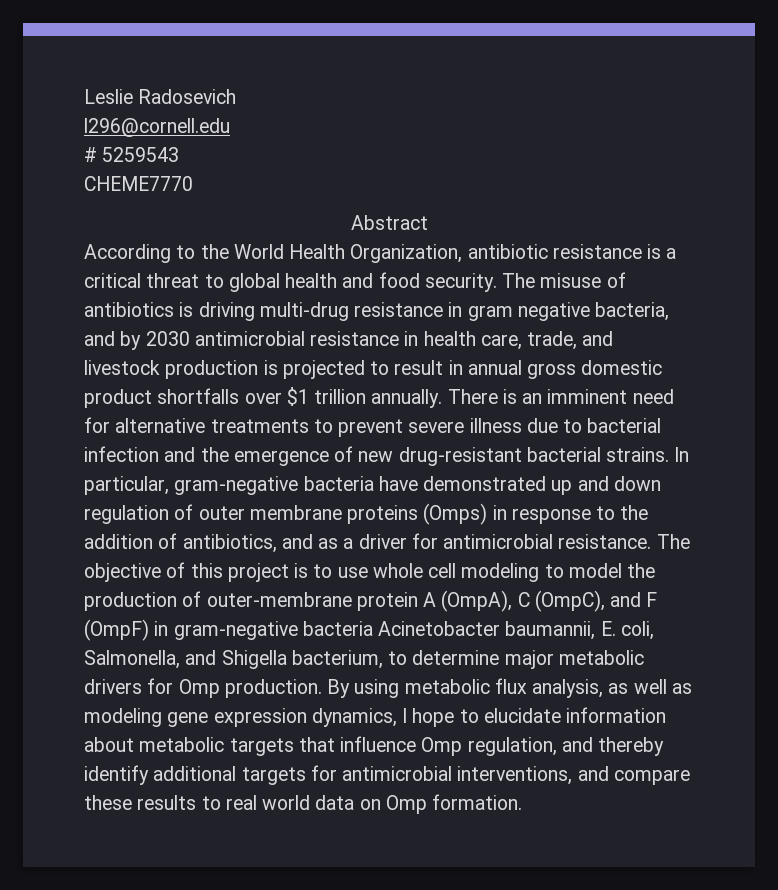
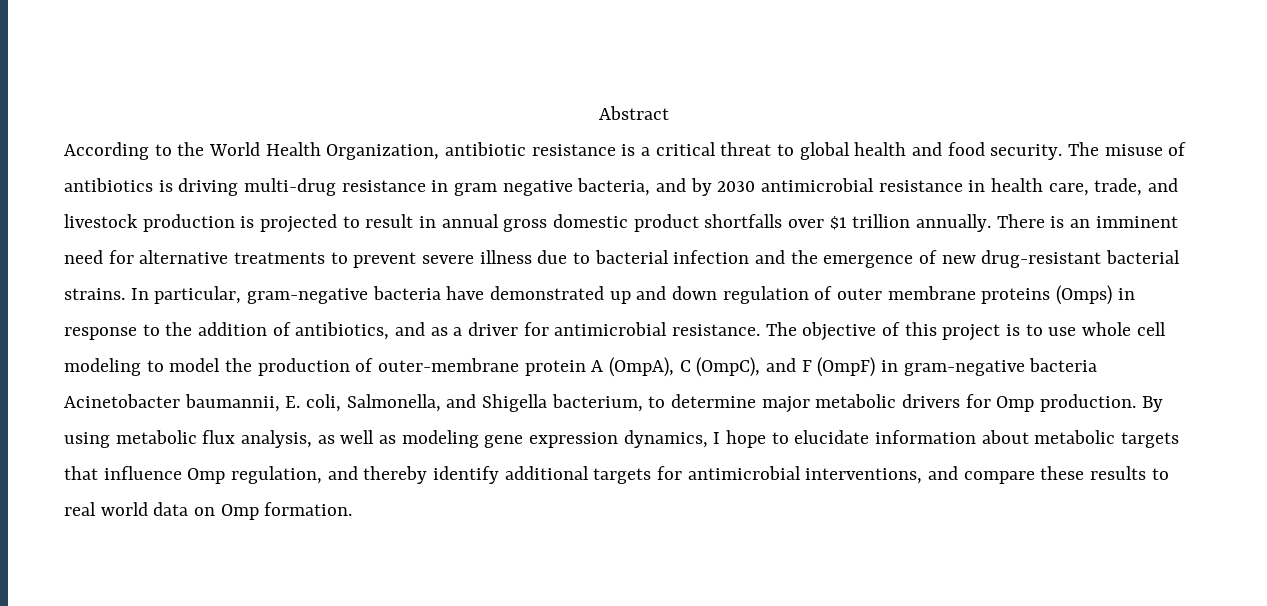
[84,89,237,104] [84,118,230,137] [84,147,180,162] [84,176,193,191] Leslie Radosevich // l296@cornell.edu // # 5259543 // CHEME7770 // -> (598, 113) none

